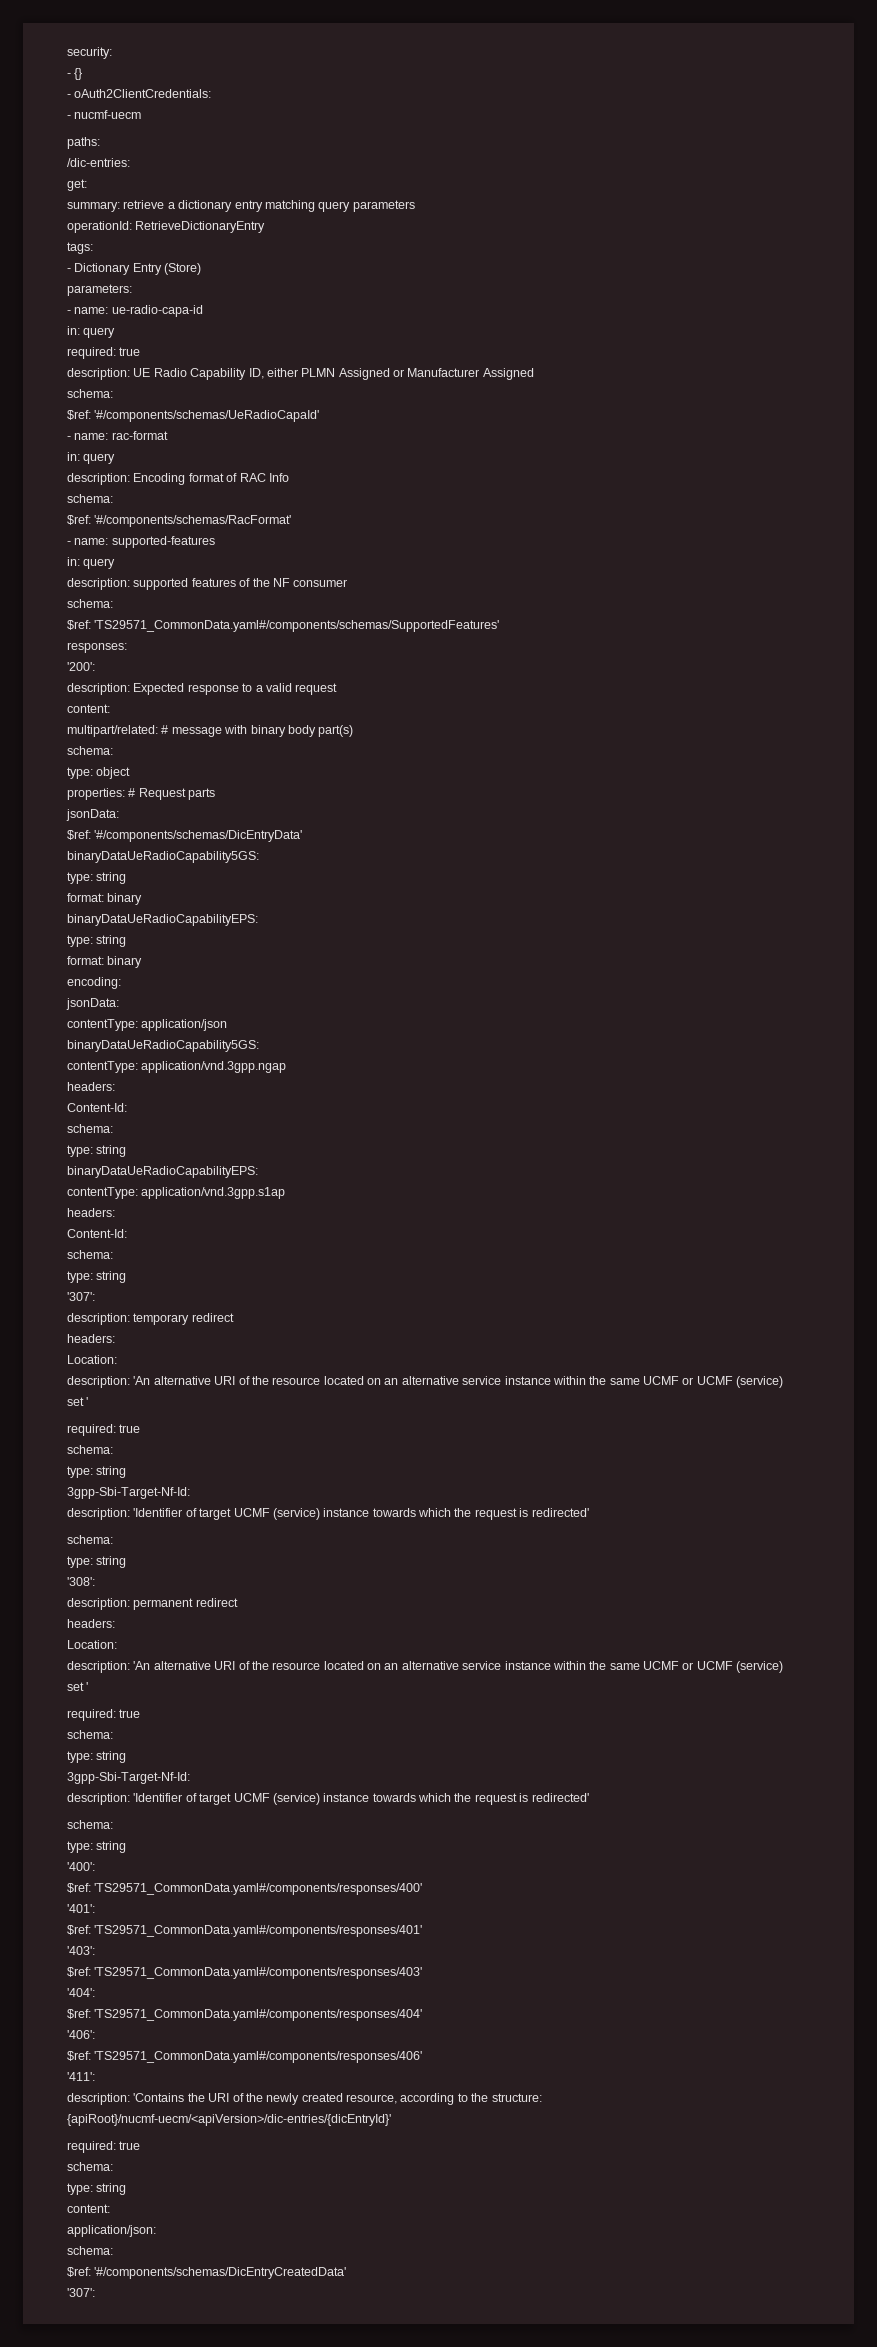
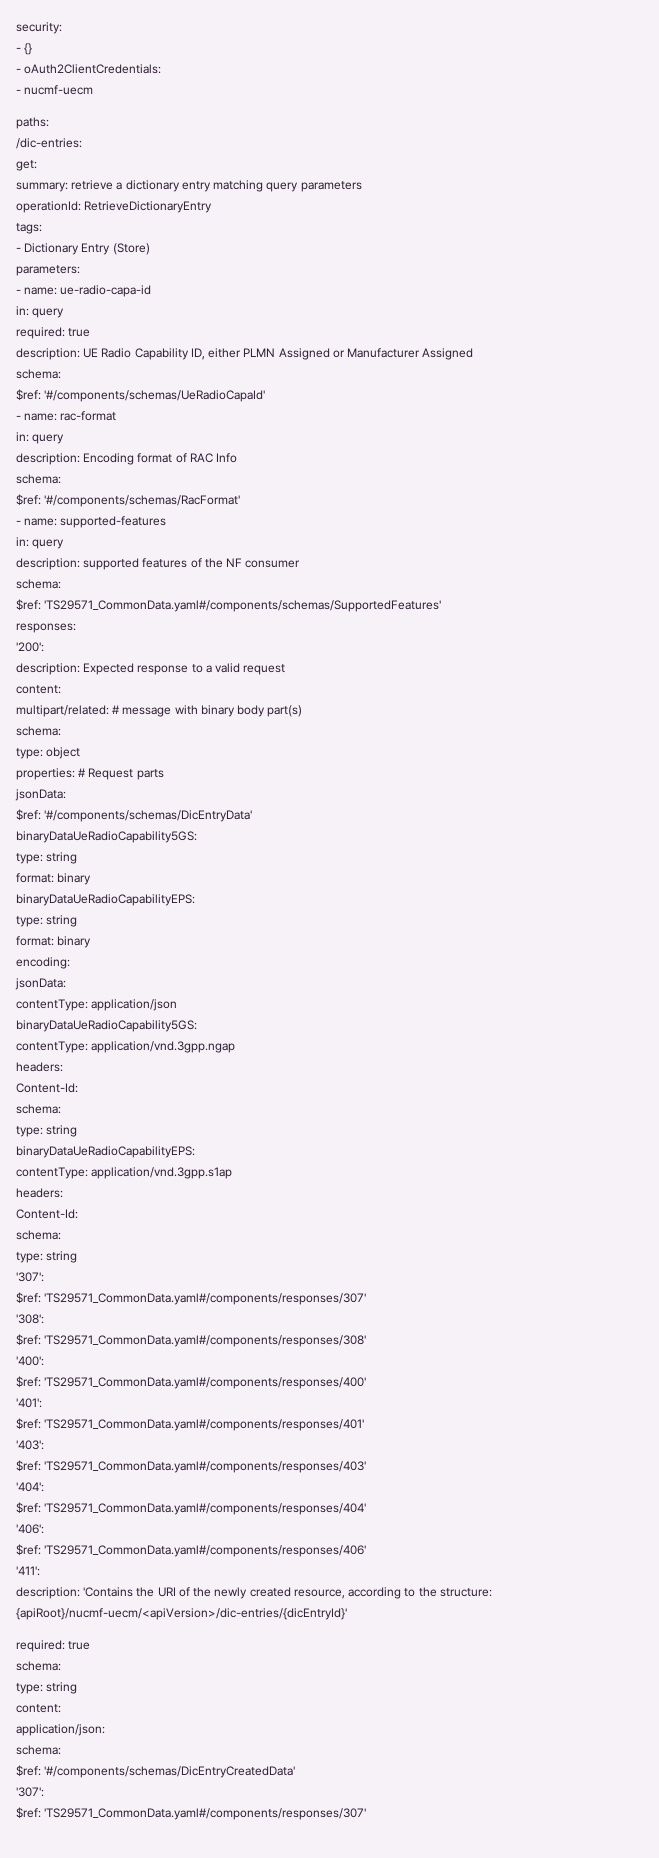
[67,1313,234,1325] [67,1334,115,1343] [67,1355,117,1364] [67,1376,784,1388] [67,1397,89,1406] [67,1424,141,1436] [67,1445,113,1454] [67,1466,127,1478] [67,1487,190,1499] [67,1508,589,1520] [67,1535,113,1544] [67,1556,127,1568] [67,1577,95,1586] [67,1598,238,1610] [67,1619,115,1628] [67,1640,117,1649] [67,1661,784,1673] [67,1682,89,1691] [67,1709,141,1721] [67,1730,113,1739] [67,1751,127,1763] [67,1772,190,1784] [67,1793,589,1805] [67,1820,113,1829] [67,1841,127,1853] description: temporary redirect // headers: // Location: // description: 'An alternative URI of the resource located on an alternative service instance within the same UCMF or UCMF (service) set ' // required: true // schema: // type: string // 3gpp-Sbi-Target-Nf-Id: // description: 'Identifier of target UCMF (service) instance towards which the request is redirected' // schema: // type: string // '308': // description: permanent redirect // headers: // Location: // description: 'An alternative URI of the resource located on an alternative service instance within the same UCMF or UCMF (service) set ' // required: true // schema: // type: string // 3gpp-Sbi-Target-Nf-Id: // description: 'Identifier of target UCMF (service) instance towards which the request is redirected' // schema: // type: string -> [16,1292,367,1305] [16,1314,44,1324] [16,1334,367,1347] $ref: 'TS29571_CommonData.yaml#/components/responses/307' // '308': // $ref: 'TS29571_CommonData.yaml#/components/responses/308'
(95, 2292) none -> [16,1807,367,1820] // $ref: 'TS29571_CommonData.yaml#/components/responses/307'

